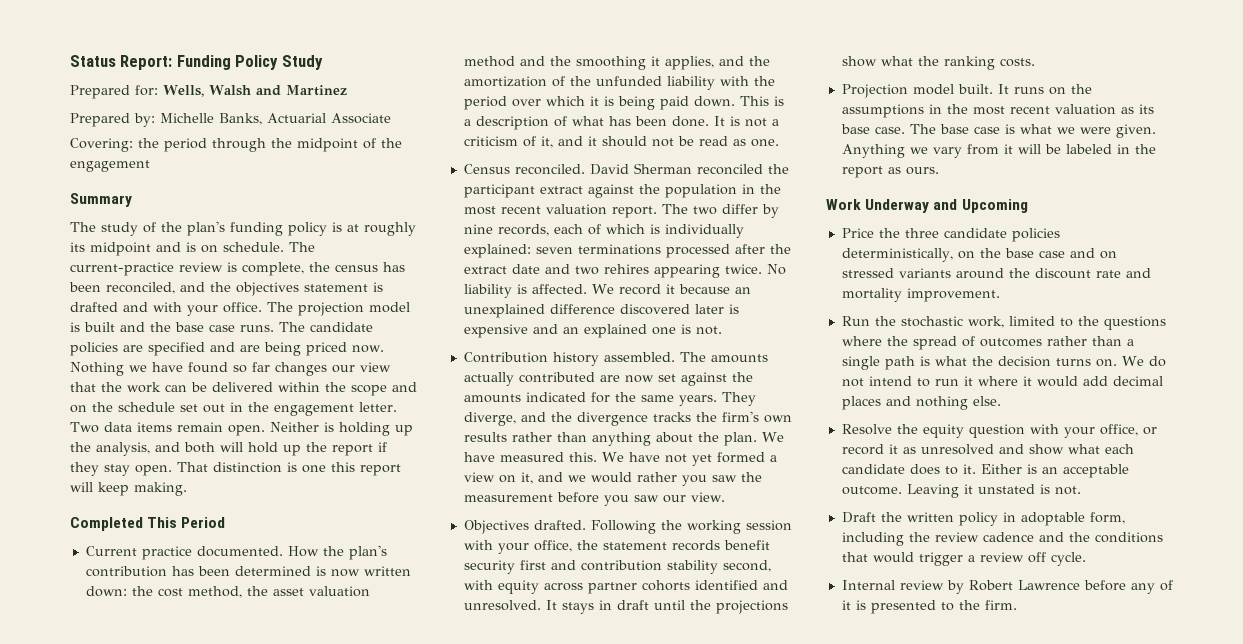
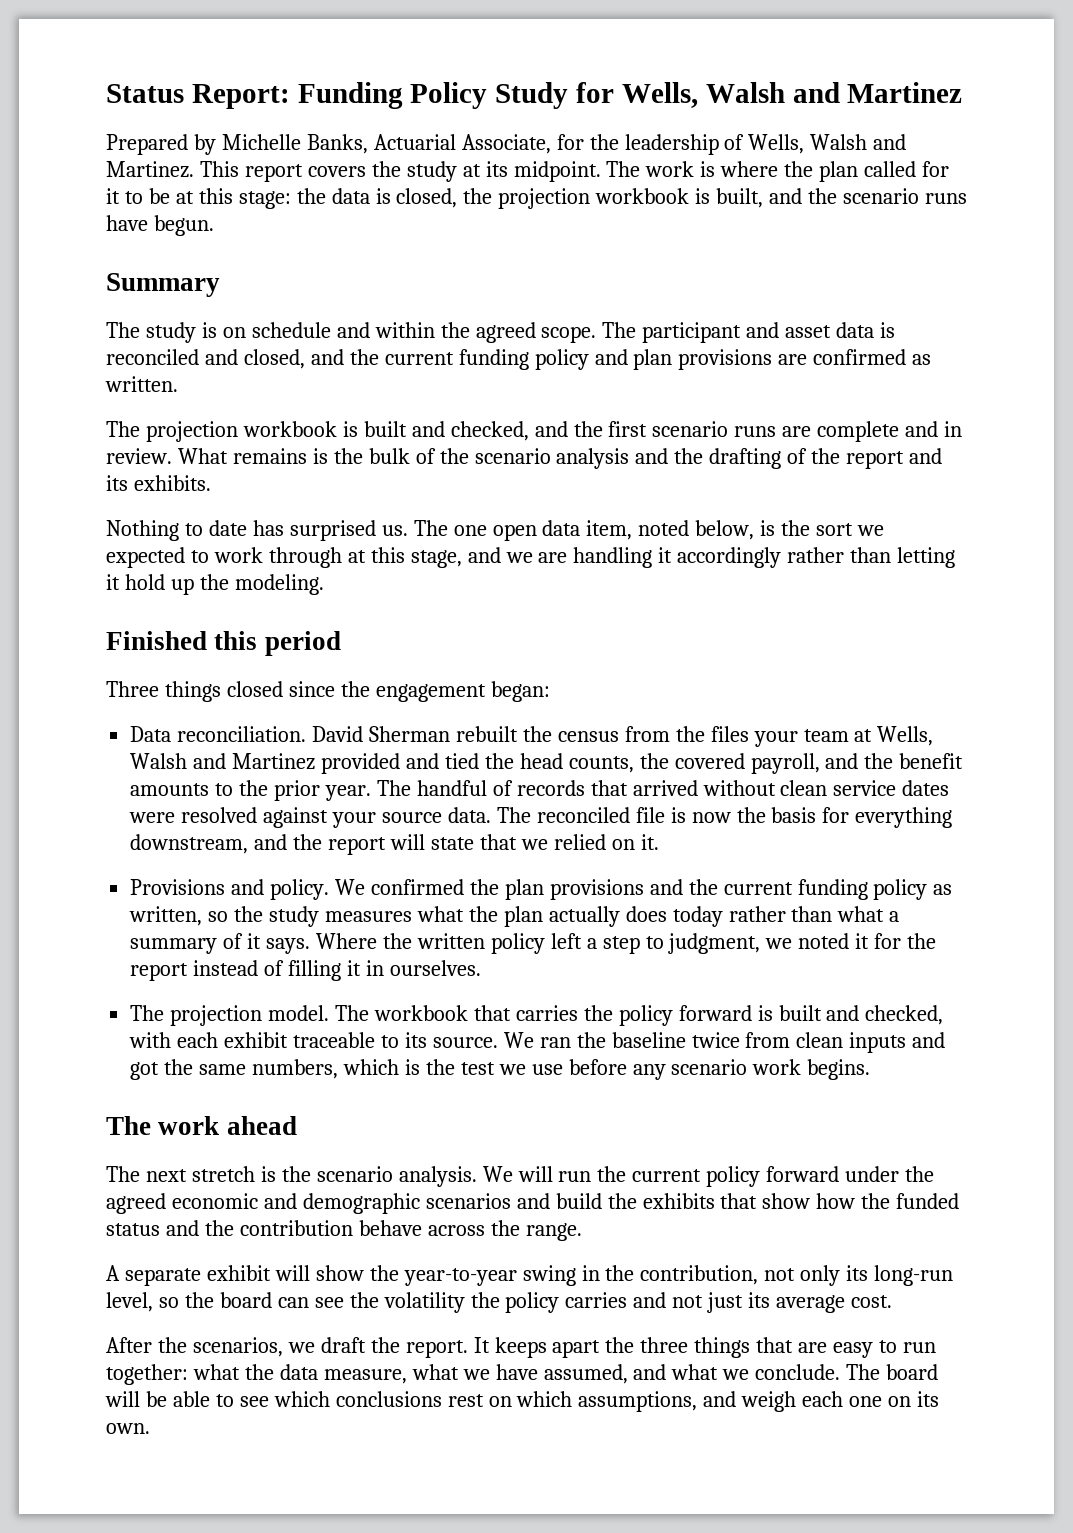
[70,85,158,99] // Prepared for: -> [576,82,615,103] for
[134,113,155,127] by: -> [193,134,216,155] by
[331,113,391,124] [70,138,402,152] [70,160,150,172] [70,193,132,207] [70,221,416,236] [70,242,315,256] [70,262,405,276] [69,282,383,296] [70,302,410,316] [70,322,373,332] [70,342,384,356] [70,362,391,376] [70,382,417,396] [70,402,397,416] [70,422,413,436] [70,442,387,456] [70,462,401,476] [70,482,187,496] [70,517,226,531] [85,545,387,560] [85,566,411,577] [85,586,370,598] [463,56,770,70] [463,76,775,90] [463,96,784,110] [463,116,779,130] [463,136,779,148] [463,163,789,175] [463,184,781,198] [463,204,779,218] [463,224,744,238] [463,244,791,258] [463,264,786,278] [463,284,751,298] [463,304,739,318] [463,324,722,338] [463,352,768,366] [463,372,753,386] [463,392,756,406] [463,411,792,426] [463,432,784,446] [463,452,777,466] [463,472,762,486] [463,492,725,506] [463,520,792,534] [463,540,770,554] [463,560,771,574] [463,580,788,594] [463,600,788,614] [841,56,1035,70] [841,84,1092,98] [841,104,1154,118] [840,124,1156,138] [841,144,1156,158] [841,166,939,178] [826,199,1028,213] [841,228,1060,242] [841,248,1117,262] [841,268,1151,279] [841,288,1000,302] [841,316,1166,330] [841,336,1134,350] [841,356,1166,370] [841,376,1163,387] [841,396,1001,410] [841,424,1157,438] [841,444,1134,455] [841,464,1129,478] [841,484,1081,498] [841,512,1125,526] [841,532,1163,546] [841,552,1086,566] [841,580,1173,594] [841,600,1017,614] Associate // Covering: the period through the midpoint of the engagement // Summary // The study of the plan's funding policy is at roughly its midpoint and is on schedule. The current-practice review is complete, the census has been reconciled, and the objectives statement is drafted and with your office. The projection model is built and the base case runs. The candidate policies are specified and are being priced now. Nothing we have found so far changes our view that the work can be delivered within the scope and on the schedule set out in the engagement letter. Two data items remain open. Neither is holding up the analysis, and both will hold up the report if they stay open. That distinction is one this report will keep making. // Completed This Period // Current practice documented. How the plan's contribution has been determined is now written down: the cost method, the asset valuation method and the smoothing it applies, and the amortization of the unfunded liability with the period over which it is being paid down. This is a description of what has been done. It is not a criticism of it, and it should not be read as one. // Census reconciled. David Sherman reconciled the participant extract against the population in the most recent valuation report. The two differ by nine records, each of which is individually explained: seven terminations processed after the extract date and two rehires appearing twice. No liability is affected. We record it because an unexplained difference discovered later is expensive and an explained one is not. // Contribution history assembled. The amounts actually contributed are now set against the amounts indicated for the same years. They diverge, and the divergence tracks the firm's own results rather than anything about the plan. We have measured this. We have not yet formed a view on it, and we would rather you saw the measurement before you saw our view. // Objectives drafted. Following the working session with your office, the statement records benefit security first and contribution stability second, with equity across partner cohorts identified and unresolved. It stays in draft until the projections show what the ranking costs. // Projection model built. It runs on the assumptions in the most recent valuation as its base case. The base case is what we were given. Anything we vary from it will be labeled in the report as ours. // Work Underway and Upcoming // Price the three candidate policies deterministically, on the base case and on stressed variants around the discount rate and mortality improvement. // Run the stochastic work, limited to the questions where the spread of outcomes rather than a single path is what the decision turns on. We do not intend to run it where it would add decimal places and nothing else. // Resolve the equity question with your office, or record it as unresolved and show what each candidate does to it. Either is an acceptable outcome. Leaving it unstated is not. // Draft the written policy in adoptable form, including the review cadence and the conditions that would trigger a review off cycle. // Internal review by Robert Lawrence before any of it is presented to the firm. -> [461,134,907,155] [106,161,950,182] [106,188,967,209] [106,215,214,236] [106,273,220,297] [106,322,896,343] [106,349,932,370] [105,376,178,392] [106,421,963,442] [106,448,943,469] [106,475,211,491] [106,520,885,541] [106,547,956,568] [106,574,324,595] [106,631,341,656] [106,681,550,702] [130,726,934,747] [130,753,964,774] [130,780,950,801] [129,807,953,828] [130,834,659,855] [130,879,953,900] [129,906,900,927] [130,933,937,954] [130,960,481,981] [130,1005,944,1026] [129,1032,946,1053] [130,1059,871,1080] [106,1116,297,1135] [106,1166,935,1187] [106,1193,960,1214] [106,1220,582,1241] [106,1265,954,1286] [106,1292,893,1313] [106,1337,936,1358] [106,1364,939,1385] [105,1391,940,1412] [106,1423,150,1434] Associate, for the leadership of Wells, Walsh and Martinez. This report covers the study at its midpoint. The work is where the plan called for it to be at this stage: the data is closed, the projection workbook is built, and the scenario runs have begun. // Summary // The study is on schedule and within the agreed scope. The participant and asset data is reconciled and closed, and the current funding policy and plan provisions are confirmed as written. // The projection workbook is built and checked, and the first scenario runs are complete and in review. What remains is the bulk of the scenario analysis and the drafting of the report and its exhibits. // Nothing to date has surprised us. The one open data item, noted below, is the sort we expected to work through at this stage, and we are handling it accordingly rather than letting it hold up the modeling. // Finished this period // Three things closed since the engagement began: // Data reconciliation. David Sherman rebuilt the census from the files your team at Wells, Walsh and Martinez provided and tied the head counts, the covered payroll, and the benefit amounts to the prior year. The handful of records that arrived without clean service dates were resolved against your source data. The reconciled file is now the basis for everything downstream, and the report will state that we relied on it. // Provisions and policy. We confirmed the plan provisions and the current funding policy as written, so the study measures what the plan actually does today rather than what a summary of it says. Where the written policy left a step to judgment, we noted it for the report instead of filling it in ourselves. // The projection model. The workbook that carries the policy forward is built and checked, with each exhibit traceable to its source. We ran the baseline twice from clean inputs and got the same numbers, which is the test we use before any scenario work begins. // The work ahead // The next stretch is the scenario analysis. We will run the current policy forward under the agreed economic and demographic scenarios and build the exhibits that show how the funded status and the contribution behave across the range. // A separate exhibit will show the year-to-year swing in the contribution, not only its long-run level, so the board can see the volatility the policy carries and not just its average cost. // After the scenarios, we draft the report. It keeps apart the three things that are easy to run together: what the data measure, what we have assumed, and what we conclude. The board will be able to see which conclusions rest on which assumptions, and weigh each one on its own.

